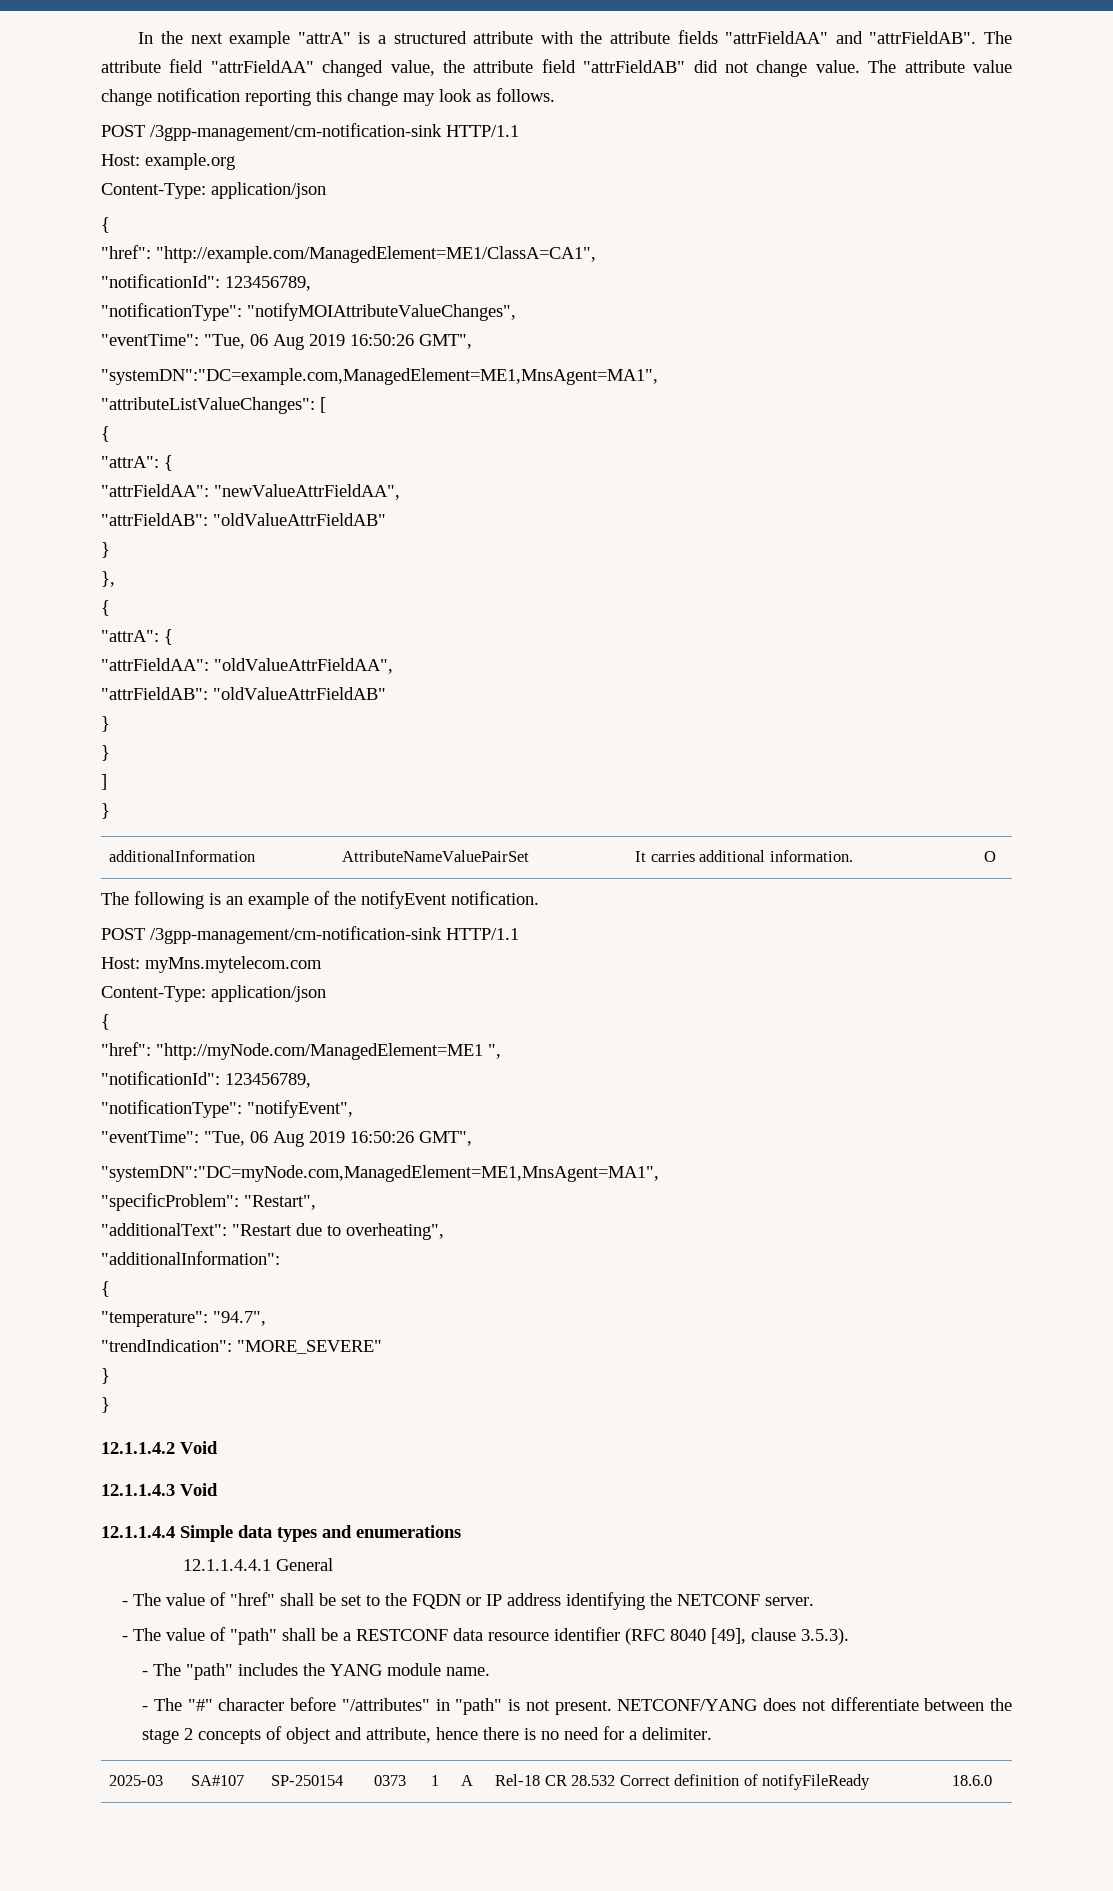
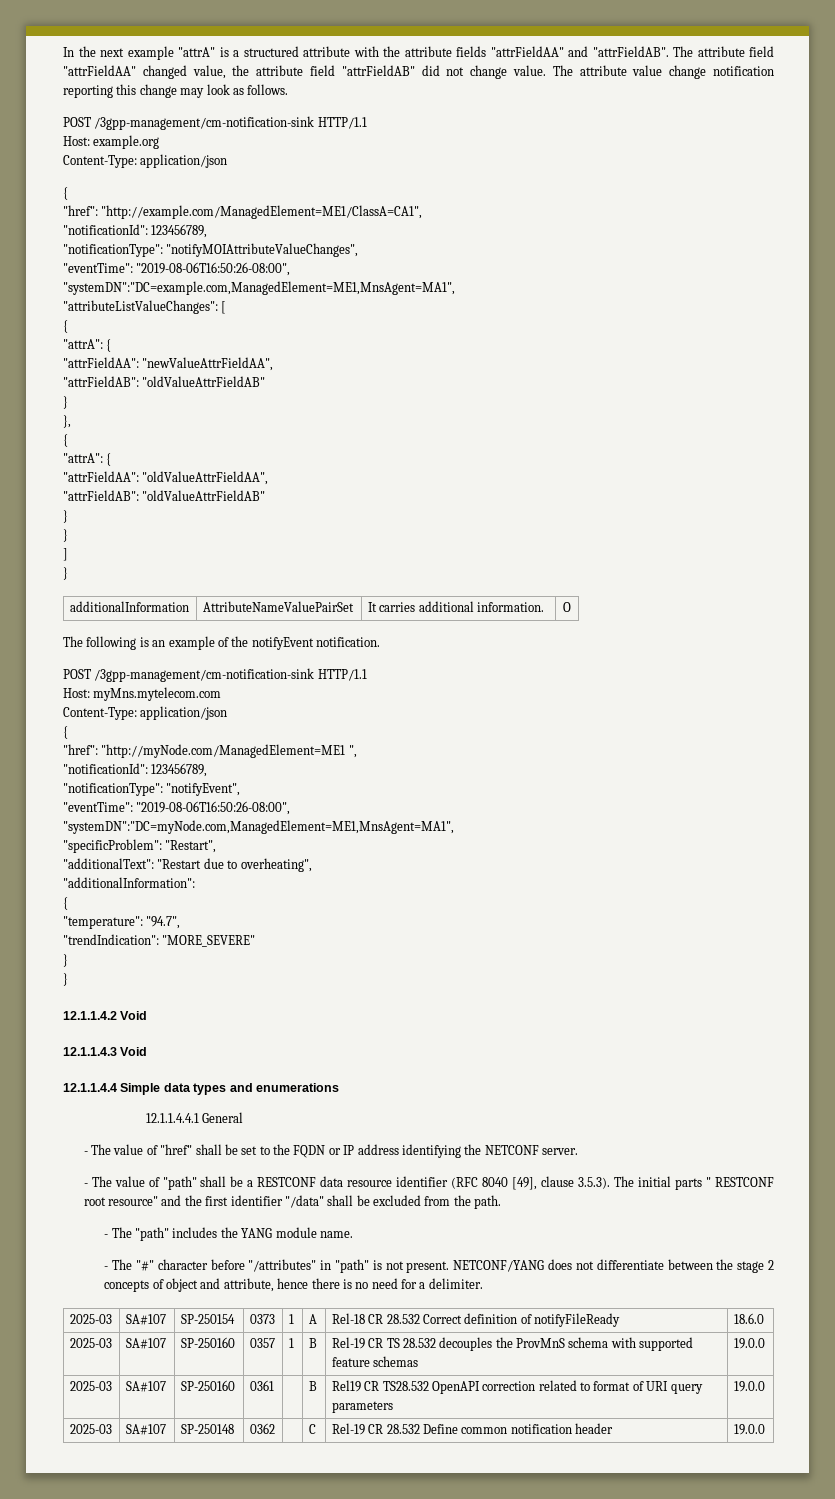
[204,334,472,350] "Tue, 06 Aug 2019 16:50:26 GMT", -> [136,262,291,276] "2019-08-06T16:50:26-08:00",
[204,1131,472,1147] "Tue, 06 Aug 2019 16:50:26 GMT", -> [136,801,291,815] "2019-08-06T16:50:26-08:00",
(849, 1636) none -> [614,1176,774,1190] [83,1195,502,1209] The initial parts " RESTCONF root resource" and the first identifier "/data" shall be excluded from the path.
(993, 1780) none -> [69,1338,112,1348] [125,1338,166,1349] [180,1337,235,1348] [249,1338,275,1348] [288,1338,294,1348] [308,1338,317,1348] [331,1337,694,1351] [331,1356,419,1367] [733,1338,765,1349] [69,1381,112,1391] [125,1381,166,1392] [180,1380,235,1391] [249,1380,274,1391] [308,1381,317,1391] [331,1380,703,1394] [331,1401,393,1413] [733,1381,765,1392] [69,1424,112,1434] [125,1424,166,1435] [180,1424,234,1434] [249,1423,275,1434] [308,1424,316,1434] [331,1423,614,1435] [733,1424,765,1435] // 2025-03 | SA#107 | SP-250160 | 0357 | 1 | B | Rel-19 CR TS 28.532 decouples the ProvMnS schema with supported feature schemas | 19.0.0 // 2025-03 | SA#107 | SP-250160 | 0361 | | B | Rel19 CR TS28.532 OpenAPI correction related to format of URI query parameters | 19.0.0 // 2025-03 | SA#107 | SP-250148 | 0362 | | C | Rel-19 CR 28.532 Define common notification header | 19.0.0

